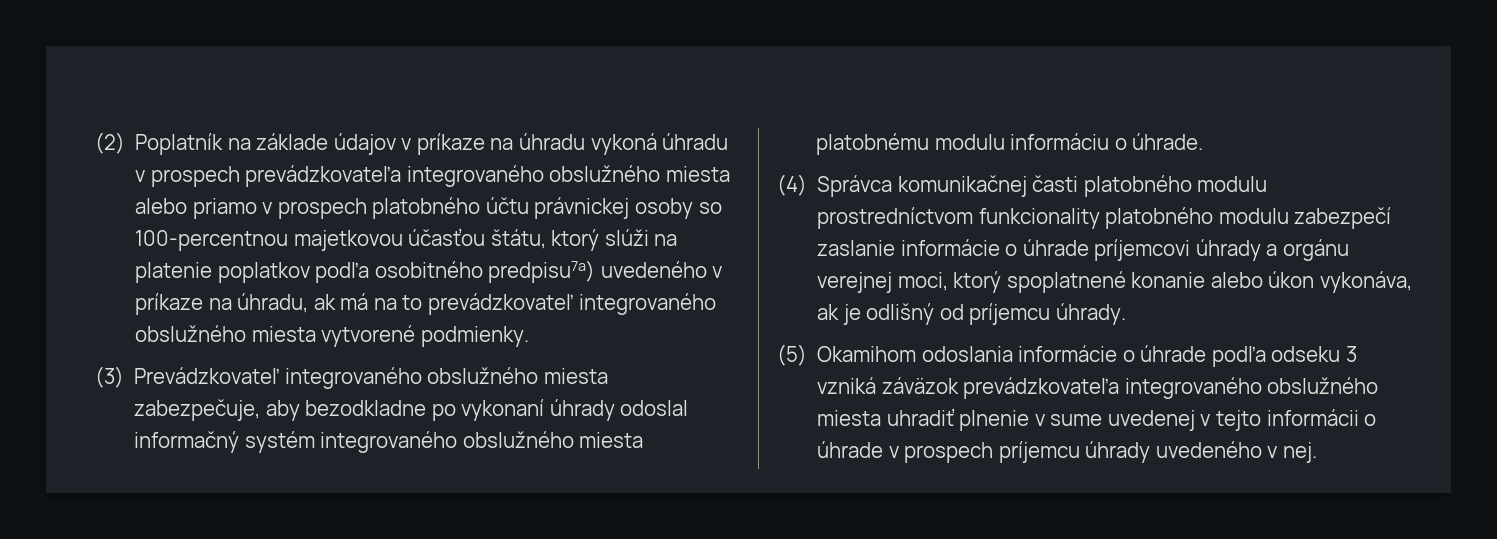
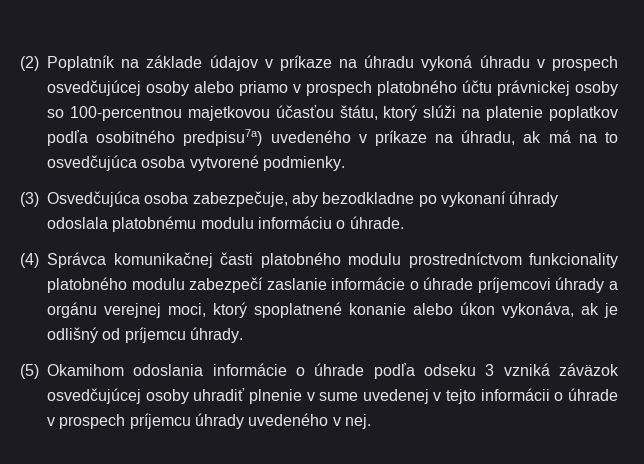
[245,165,730,187] prevádzkovateľa integrovaného obslužného miesta -> [47,80,189,96] osvedčujúcej osoby
[427,293,716,315] [135,325,316,342] prevádzkovateľ integrovaného obslužného miesta -> [47,155,186,171] osvedčujúca osoba
[134,367,608,389] Prevádzkovateľ integrovaného obslužného miesta -> [47,191,189,207] Osvedčujúca osoba
[620,400,689,416] [134,431,644,453] odoslal informačný systém integrovaného obslužného miesta -> [47,217,108,229] odoslala
[963,377,1379,399] [817,410,882,426] prevádzkovateľa integrovaného obslužného miesta -> [47,388,189,404] osvedčujúcej osoby

